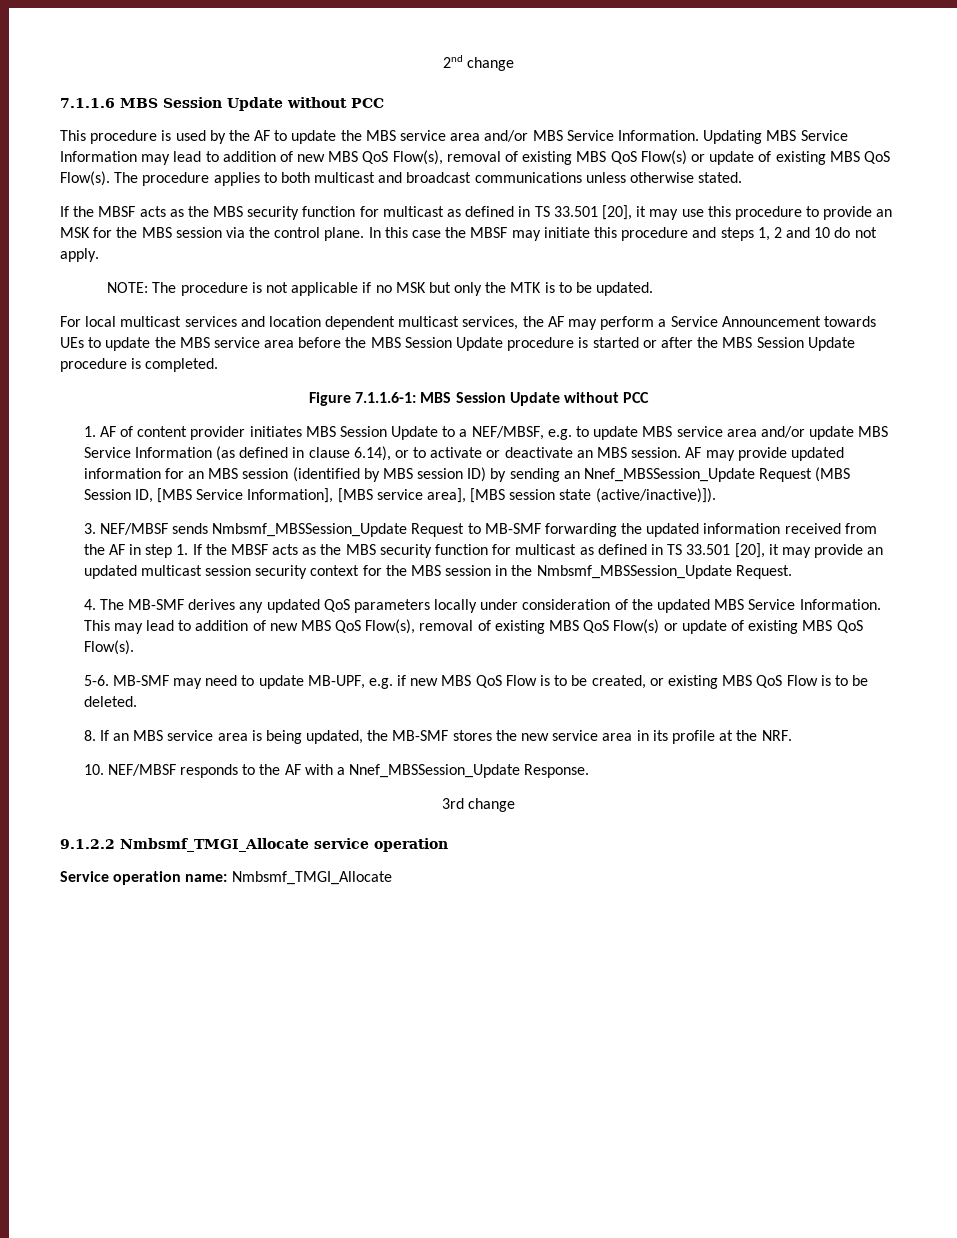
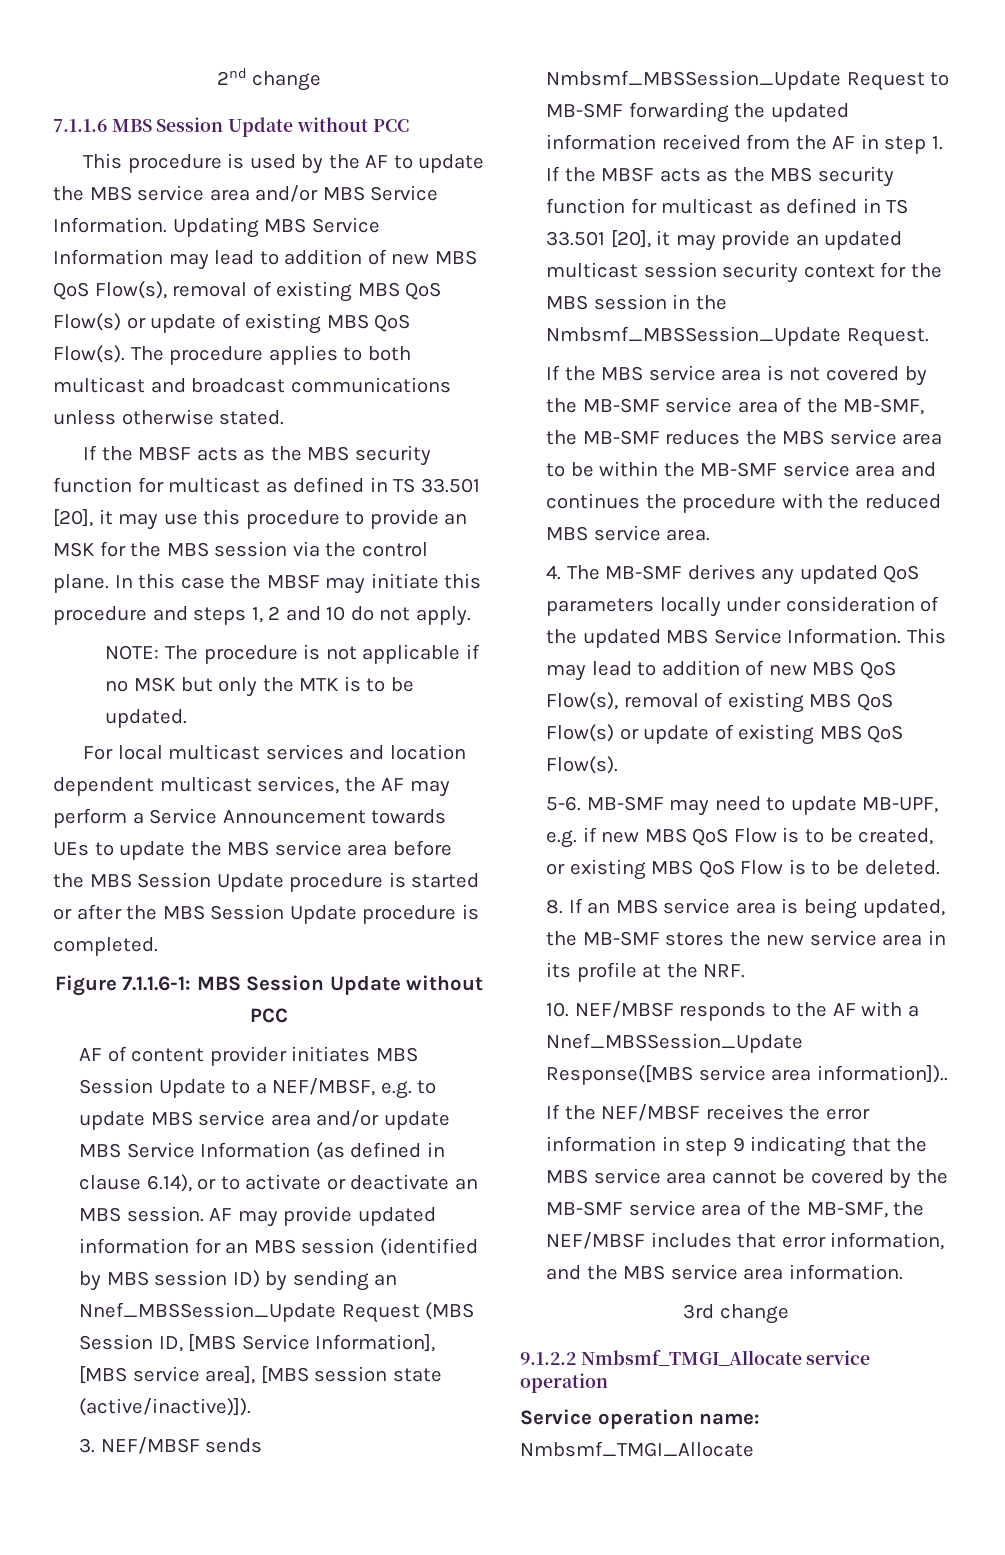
[83,426,96,437] 1. -> (288, 1015) none
(792, 572) none -> [546,365,927,386] [546,397,925,415] [546,429,943,445] [546,461,936,477] [546,493,941,513] [546,525,711,541] // If the MBS service area is not covered by the MB-SMF service area of the MB-SMF, the MB-SMF reduces the MBS service area to be within the MB-SMF service area and continues the procedure with the reduced MBS service area.
[524,764,590,778] Response. -> [546,1065,948,1085] [546,1104,870,1121] [546,1136,928,1157] [546,1168,948,1189] [546,1200,925,1218] [546,1232,945,1250] [546,1264,903,1280] Response([MBS service area information]).. // If the NEF/MBSF receives the error information in step 9 indicating that the MBS service area cannot be covered by the MB-SMF service area of the MB-SMF, the NEF/MBSF includes that error information, and the MBS service area information.

